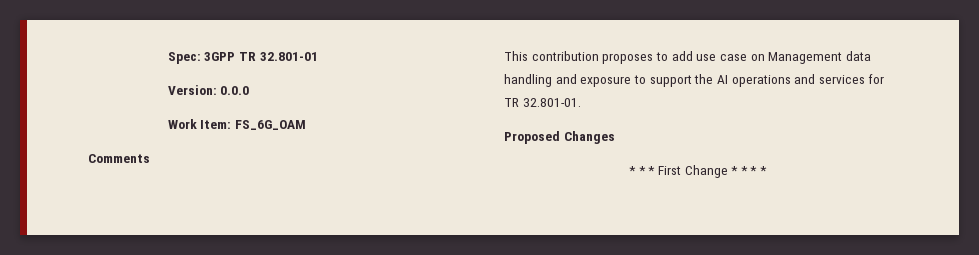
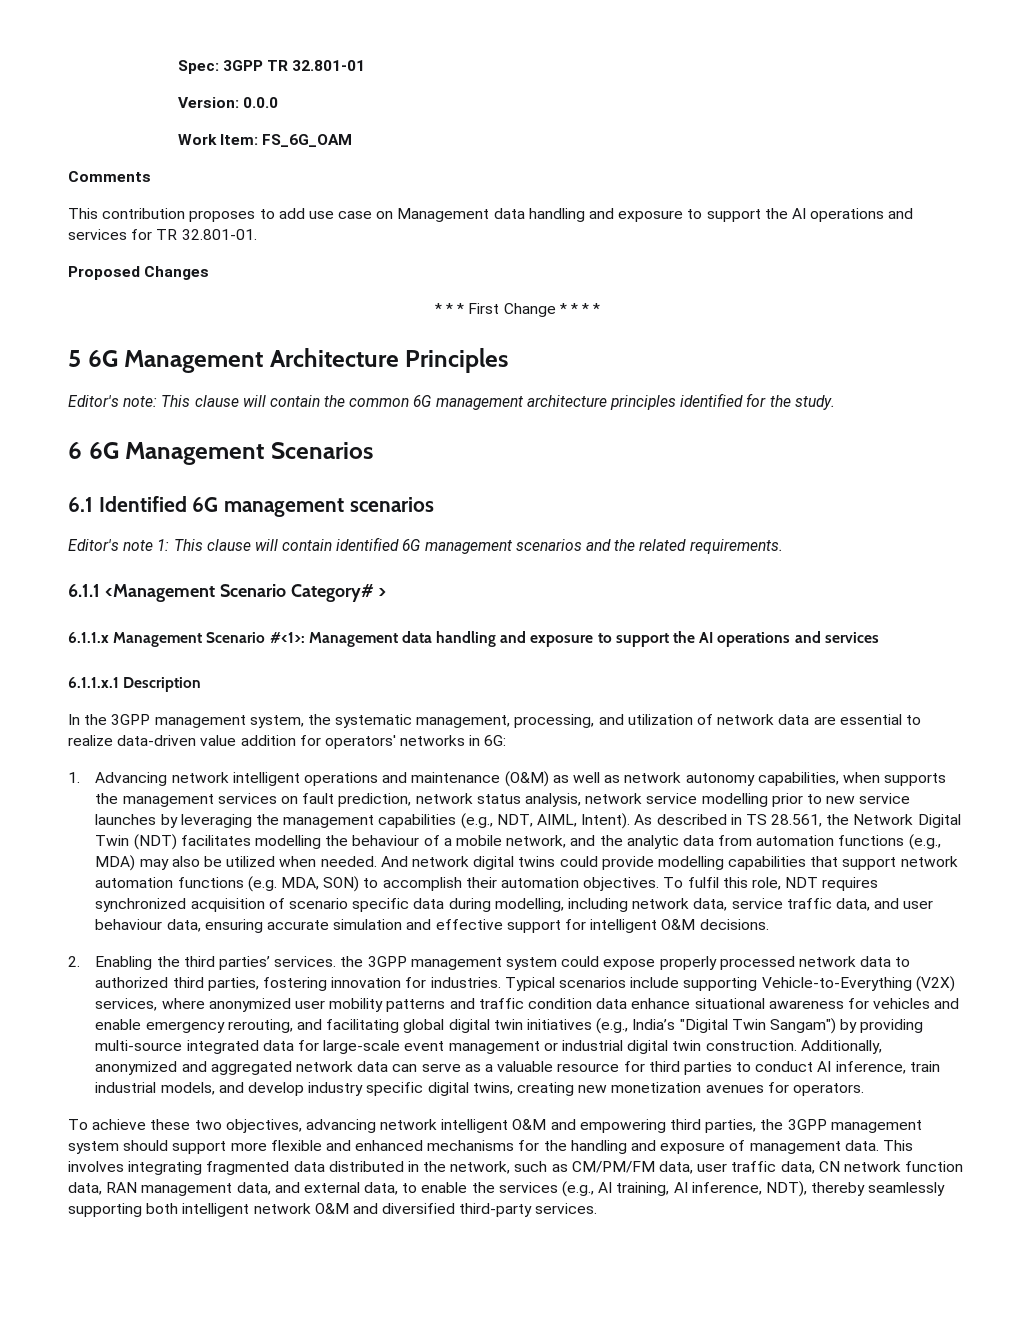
(768, 170) none -> [68,348,509,373] [68,393,835,410] [68,442,373,465] [68,496,434,517] [68,537,783,554] [68,584,387,602] [68,631,879,647] [68,677,202,692] [68,714,921,728] [68,735,507,749] [68,771,947,787] [95,793,911,807] [95,813,961,829] [95,834,941,850] [95,855,958,871] [95,876,879,892] [95,898,934,912] [95,919,769,933] [68,956,911,970] [95,976,955,992] [95,998,960,1012] [95,1018,924,1034] [95,1040,882,1054] [95,1061,940,1075] [95,1082,864,1096] [68,1119,922,1133] [68,1140,913,1154] [68,1161,964,1175] [68,1181,946,1197] [68,1203,598,1217] // 5 6G Management Architecture Principles // Editor's note: This clause will contain the common 6G management architecture principles identified for the study. // 6 6G Management Scenarios // 6.1 Identified 6G management scenarios // Editor's note 1: This clause will contain identified 6G management scenarios and the related requirements. // 6.1.1 <Management Scenario Category# > // 6.1.1.x Management Scenario #<1>: Management data handling and exposure to support the AI operations and services // 6.1.1.x.1 Description // In the 3GPP management system, the systematic management, processing, and utilization of network data are essential to realize data-driven value addition for operators' networks in 6G: // 1. Advancing network intelligent operations and maintenance (O&M) as well as network autonomy capabilities, when supports the management services on fault prediction, network status analysis, network service modelling prior to new service launches by leveraging the management capabilities (e.g., NDT, AIML, Intent). As described in TS 28.561, the Network Digital Twin (NDT) facilitates modelling the behaviour of a mobile network, and the analytic data from automation functions (e.g., MDA) may also be utilized when needed. And network digital twins could provide modelling capabilities that support network automation functions (e.g. MDA, SON) to accomplish their automation objectives. To fulfil this role, NDT requires synchronized acquisition of scenario specific data during modelling, including network data, service traffic data, and user behaviour data, ensuring accurate simulation and effective support for intelligent O&M decisions. // 2. Enabling the third parties’ services. the 3GPP management system could expose properly processed network data to authorized third parties, fostering innovation for industries. Typical scenarios include supporting Vehicle-to-Everything (V2X) services, where anonymized user mobility patterns and traffic condition data enhance situational awareness for vehicles and enable emergency rerouting, and facilitating global digital twin initiatives (e.g., India’s "Digital Twin Sangam") by providing multi-source integrated data for large-scale event management or industrial digital twin construction. Additionally, anonymized and aggregated network data can serve as a valuable resource for third parties to conduct AI inference, train industrial models, and develop industry specific digital twins, creating new monetization avenues for operators. // To achieve these two objectives, advancing network intelligent O&M and empowering third parties, the 3GPP management system should support more flexible and enhanced mechanisms for the handling and exposure of management data. This involves integrating fragmented data distributed in the network, such as CM/PM/FM data, user traffic data, CN network function data, RAN management data, and external data, to enable the services (e.g., AI training, AI inference, NDT), thereby seamlessly supporting both intelligent network O&M and diversified third-party services.

